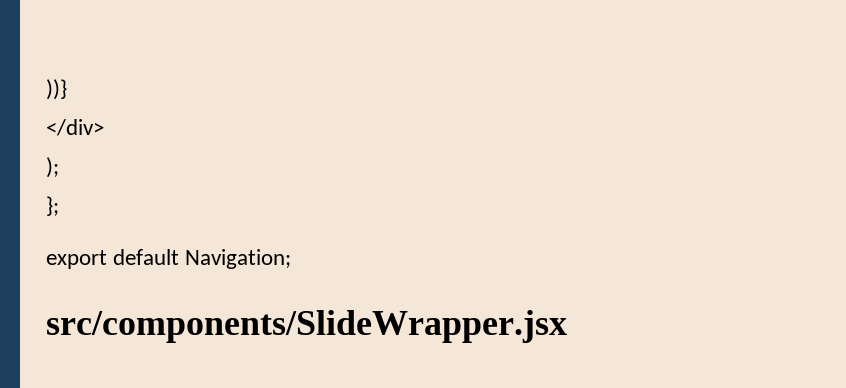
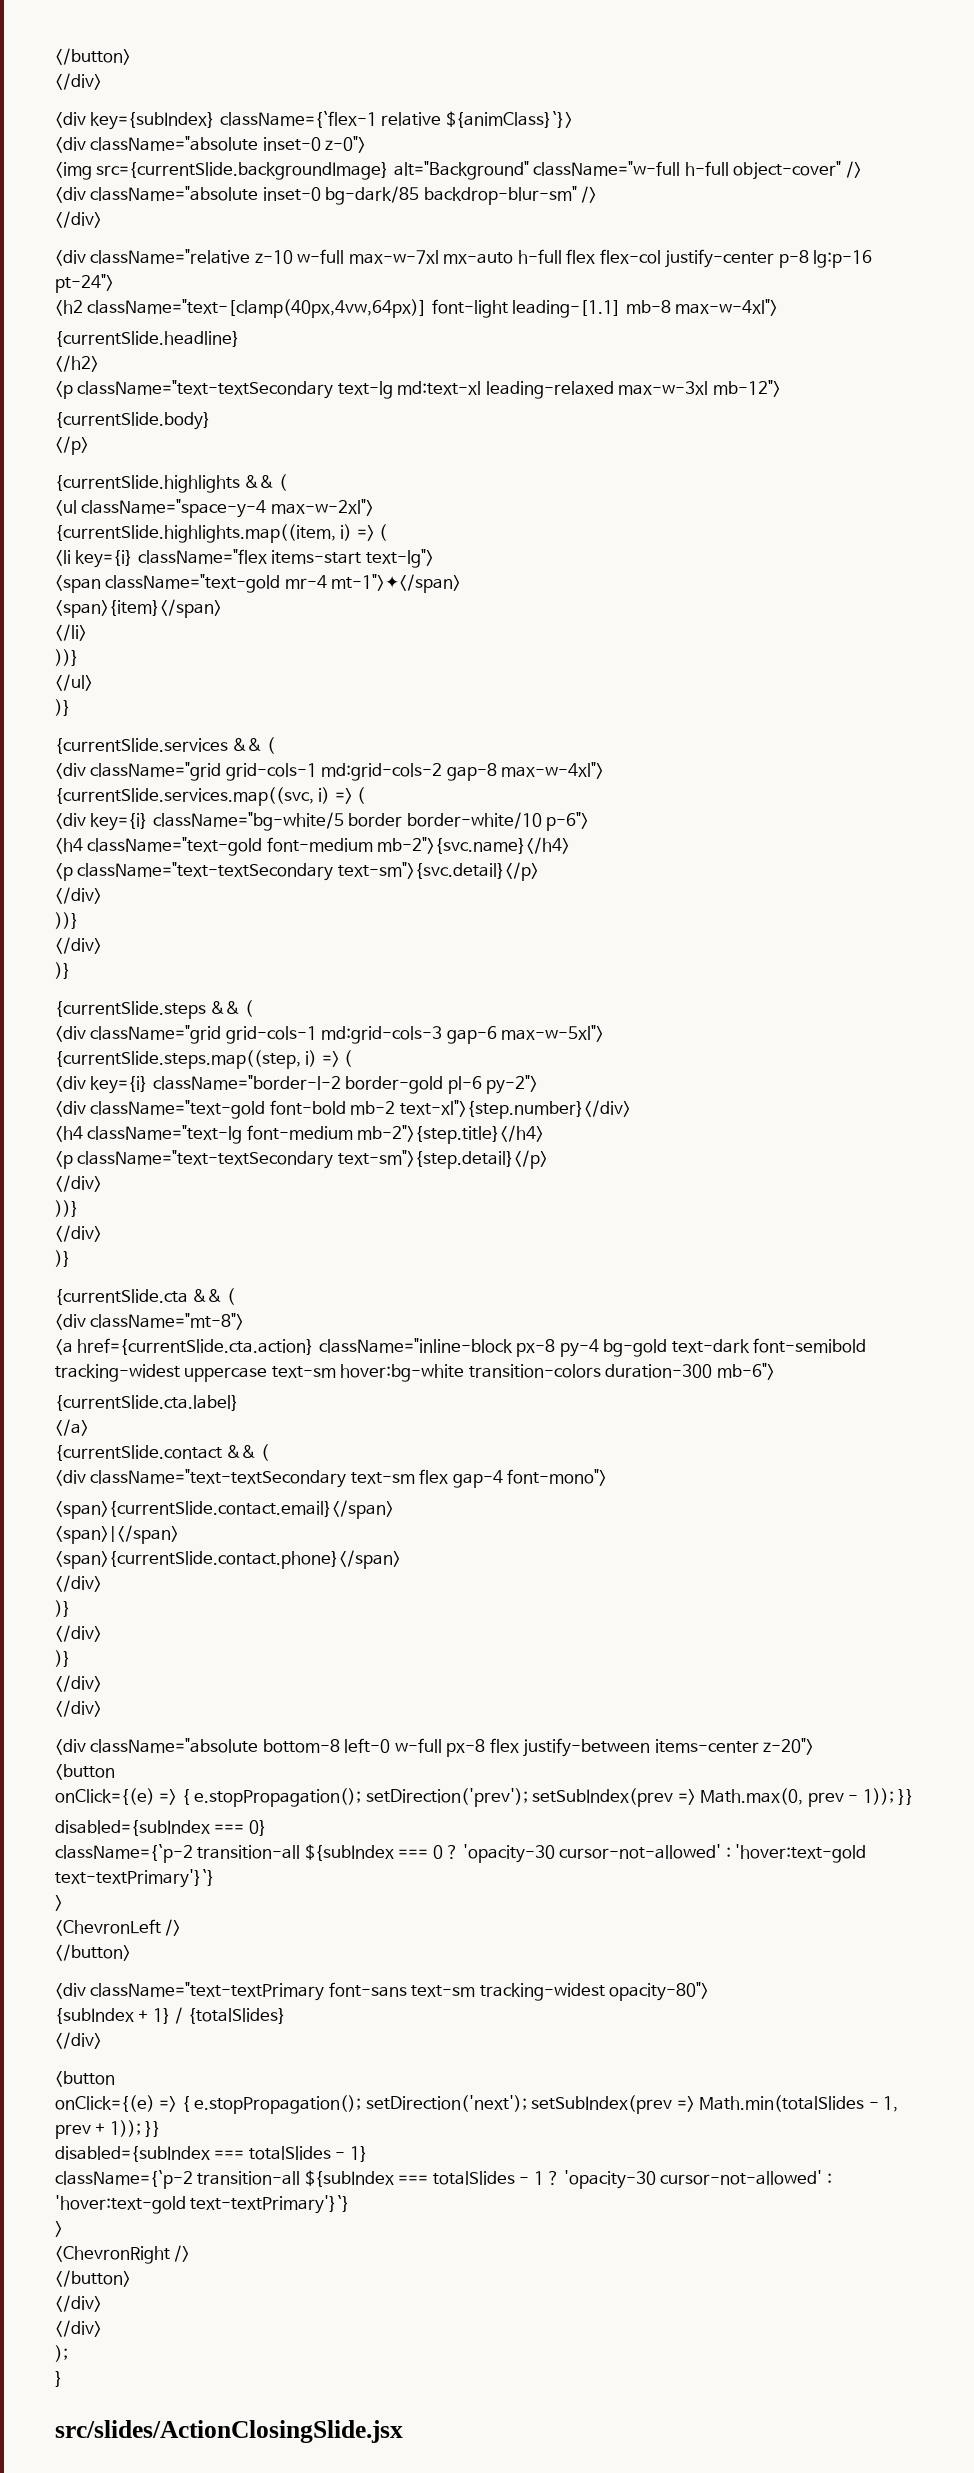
[46,79,67,100] [46,119,104,136] [46,157,59,178] [46,196,59,216] [46,249,292,269] [46,310,567,343] ))} // </div> // ); // }; // export default Navigation; // src/components/SlideWrapper.jsx -> [55,48,131,65] [55,73,102,90] [55,111,573,130] [55,136,367,153] [55,161,862,180] [55,186,598,205] [55,211,102,228] [55,249,873,268] [55,274,114,293] [55,299,779,318] [55,331,240,347] [55,355,99,372] [55,380,781,399] [55,412,211,430] [55,436,89,455] [55,474,287,493] [55,499,374,518] [55,524,388,543] [55,549,434,568] [55,574,462,593] [55,599,222,618] [55,624,87,641] [55,649,79,666] [55,674,93,691] [55,699,71,716] [55,737,275,754] [55,762,605,781] [55,787,366,806] [55,812,590,831] [55,837,571,856] [55,862,539,881] [55,887,102,904] [55,912,79,929] [55,937,102,954] [55,962,71,979] [55,1000,253,1019] [55,1025,605,1044] [55,1050,353,1069] [55,1075,539,1094] [55,1100,631,1119] [55,1125,545,1144] [55,1150,548,1169] [55,1175,102,1192] [55,1200,79,1217] [55,1225,102,1242] [55,1250,71,1267] [55,1288,235,1305] [55,1313,245,1330] [55,1338,867,1357] [55,1363,775,1382] [55,1395,239,1411] [55,1419,89,1436] [55,1444,269,1461] [55,1469,608,1488] [55,1500,394,1519] [55,1525,179,1544] [55,1550,401,1569] [55,1575,102,1592] [55,1600,71,1617] [55,1625,102,1642] [55,1650,71,1667] [55,1675,102,1692] [55,1700,102,1717] [55,1738,815,1757] [55,1764,115,1780] [55,1788,915,1807] [55,1820,267,1836] [55,1844,867,1863] [55,1869,215,1888] [55,1895,63,1911] [55,1919,182,1936] [55,1944,131,1961] [55,1982,710,2001] [55,2007,286,2024] [55,2032,102,2049] [55,2071,115,2087] [55,2095,899,2114] [55,2120,162,2139] [55,2146,368,2162] [55,2170,832,2189] [55,2195,351,2214] [55,2221,63,2237] [55,2245,191,2264] [55,2270,131,2287] [55,2295,102,2312] [55,2320,102,2337] [55,2345,68,2362] [55,2371,63,2387] [55,2420,403,2443] </button> // </div> // <div key={subIndex} className={`flex-1 relative ${animClass}`}> // <div className="absolute inset-0 z-0"> // <img src={currentSlide.backgroundImage} alt="Background" className="w-full h-full object-cover" /> // <div className="absolute inset-0 bg-dark/85 backdrop-blur-sm" /> // </div> // <div className="relative z-10 w-full max-w-7xl mx-auto h-full flex flex-col justify-center p-8 lg:p-16 pt-24"> // <h2 className="text-[clamp(40px,4vw,64px)] font-light leading-[1.1] mb-8 max-w-4xl"> // {currentSlide.headline} // </h2> // <p className="text-textSecondary text-lg md:text-xl leading-relaxed max-w-3xl mb-12"> // {currentSlide.body} // </p> // {currentSlide.highlights && ( // <ul className="space-y-4 max-w-2xl"> // {currentSlide.highlights.map((item, i) => ( // <li key={i} className="flex items-start text-lg"> // <span className="text-gold mr-4 mt-1">✦</span> // <span>{item}</span> // </li> // ))} // </ul> // )} // {currentSlide.services && ( // <div className="grid grid-cols-1 md:grid-cols-2 gap-8 max-w-4xl"> // {currentSlide.services.map((svc, i) => ( // <div key={i} className="bg-white/5 border border-white/10 p-6"> // <h4 className="text-gold font-medium mb-2">{svc.name}</h4> // <p className="text-textSecondary text-sm">{svc.detail}</p> // </div> // ))} // </div> // )} // {currentSlide.steps && ( // <div className="grid grid-cols-1 md:grid-cols-3 gap-6 max-w-5xl"> // {currentSlide.steps.map((step, i) => ( // <div key={i} className="border-l-2 border-gold pl-6 py-2"> // <div className="text-gold font-bold mb-2 text-xl">{step.number}</div> // <h4 className="text-lg font-medium mb-2">{step.title}</h4> // <p className="text-textSecondary text-sm">{step.detail}</p> // </div> // ))} // </div> // )} // {currentSlide.cta && ( // <div className="mt-8"> // <a href={currentSlide.cta.action} className="inline-block px-8 py-4 bg-gold text-dark font-semibold tracking-widest uppercase text-sm hover:bg-white transition-colors duration-300 mb-6"> // {currentSlide.cta.label} // </a> // {currentSlide.contact && ( // <div className="text-textSecondary text-sm flex gap-4 font-mono"> // <span>{currentSlide.contact.email}</span> // <span>|</span> // <span>{currentSlide.contact.phone}</span> // </div> // )} // </div> // )} // </div> // </div> // <div className="absolute bottom-8 left-0 w-full px-8 flex justify-between items-center z-20"> // <button // onClick={(e) => { e.stopPropagation(); setDirection('prev'); setSubIndex(prev => Math.max(0, prev - 1)); }} // disabled={subIndex === 0} // className={`p-2 transition-all ${subIndex === 0 ? 'opacity-30 cursor-not-allowed' : 'hover:text-gold text-textPrimary'}`} // > // <ChevronLeft /> // </button> // <div className="text-textPrimary font-sans text-sm tracking-widest opacity-80"> // {subIndex + 1} / {totalSlides} // </div> // <button // onClick={(e) => { e.stopPropagation(); setDirection('next'); setSubIndex(prev => Math.min(totalSlides - 1, prev + 1)); }} // disabled={subIndex === totalSlides - 1} // className={`p-2 transition-all ${subIndex === totalSlides - 1 ? 'opacity-30 cursor-not-allowed' : 'hover:text-gold text-textPrimary'}`} // > // <ChevronRight /> // </button> // </div> // </div> // ); // } // src/slides/ActionClosingSlide.jsx

